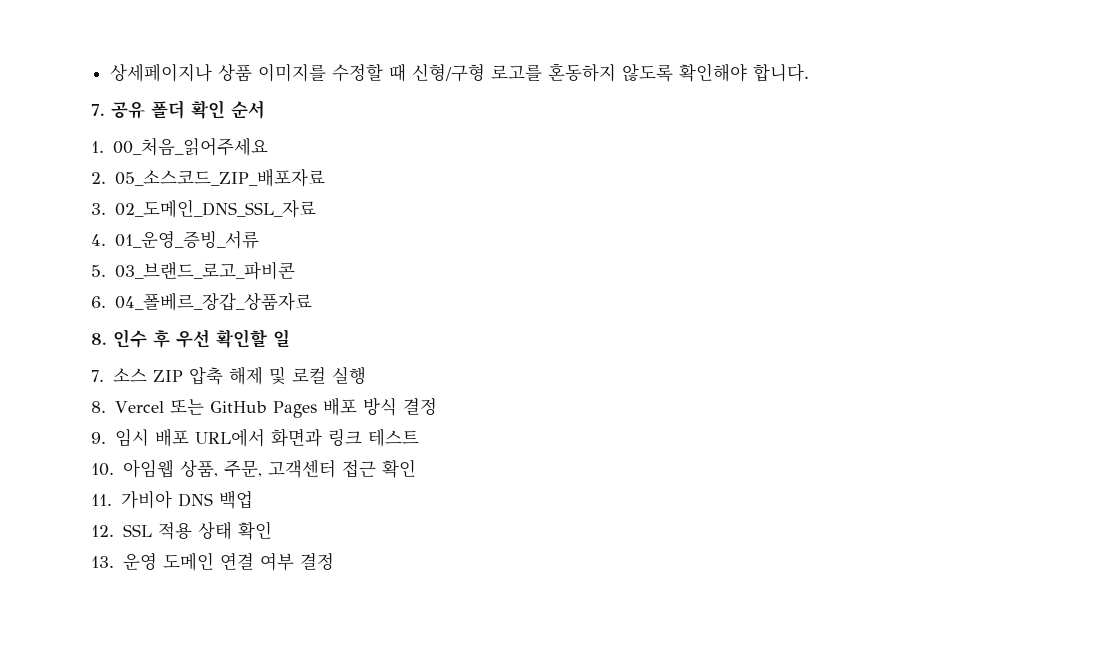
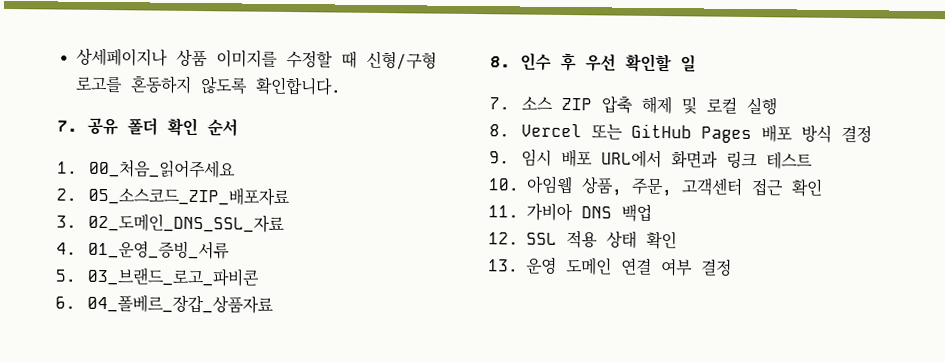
[679,63,810,82] 확인해야 합니다. -> [254,76,342,96] 확인합니다.

